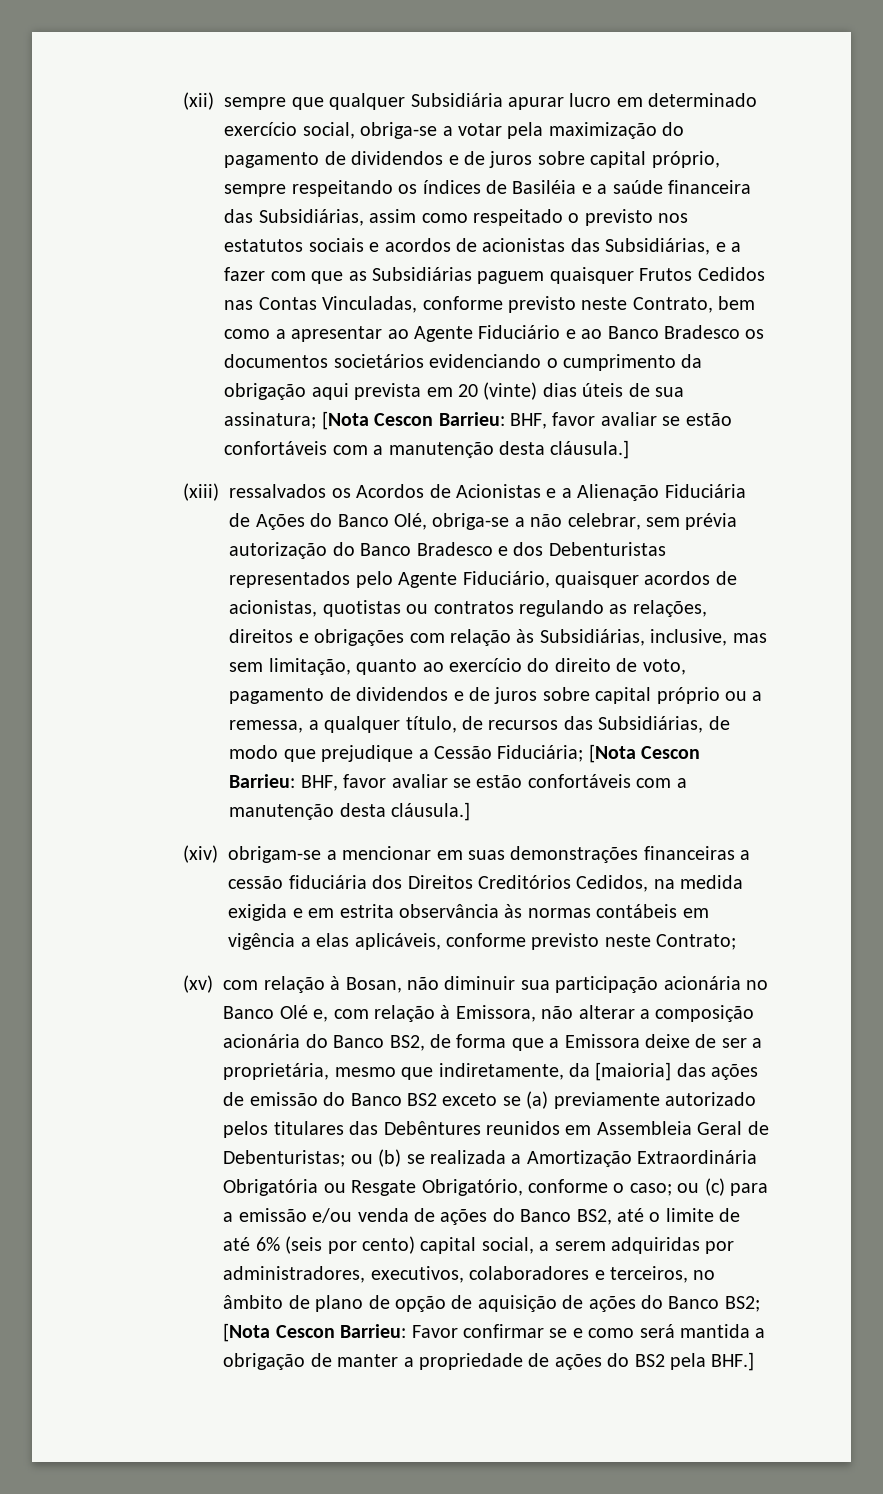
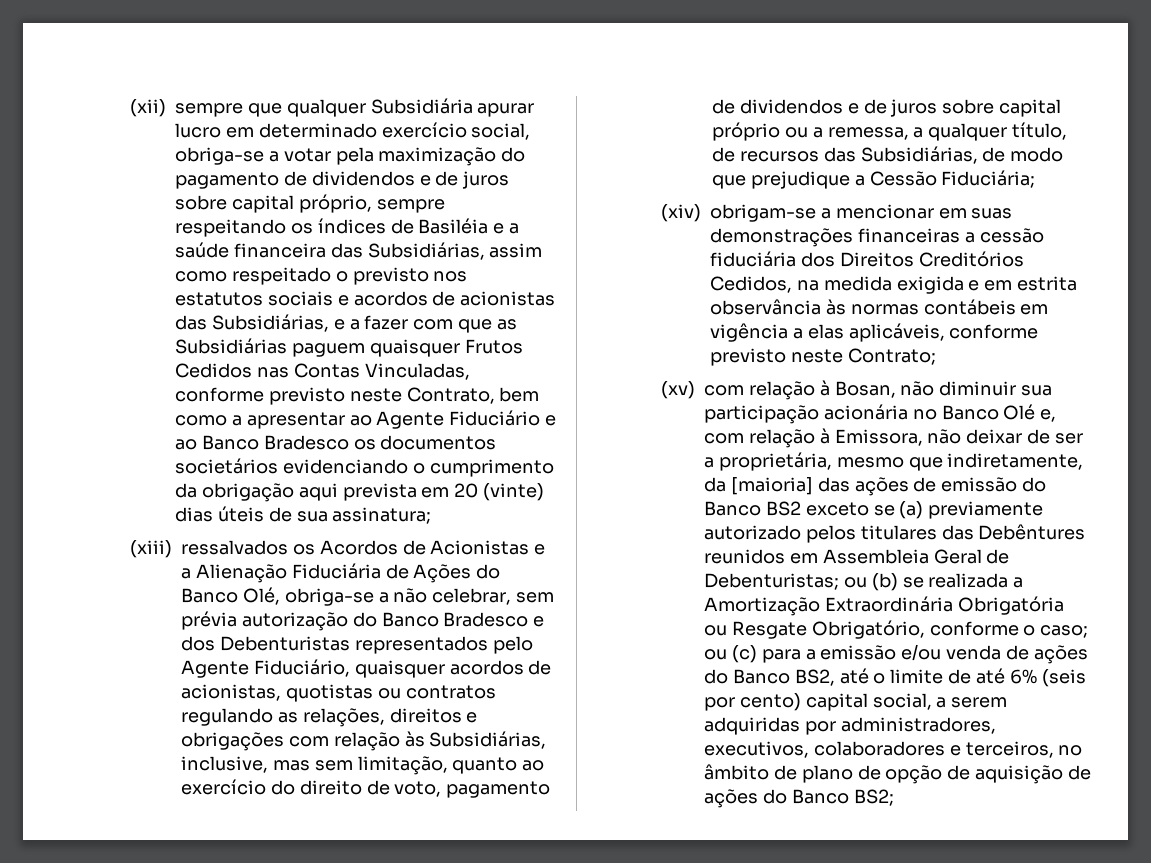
[321,411,732,430] [224,440,630,459] [Nota Cescon Barrieu: BHF, favor avaliar se estão confortáveis com a manutenção desta cláusula.] -> (432, 515) none
[588,744,701,763] [229,774,687,791] [229,802,471,821] [Nota Cescon Barrieu: BHF, favor avaliar se estão confortáveis com a manutenção desta cláusula.] -> (1036, 179) none
[578,1005,755,1022] [223,1034,690,1051] alterar a composição acionária do Banco BS2, de forma que a Emissora deixe -> [966,429,1023,444] deixar
[223,1323,766,1342] [223,1352,755,1371] [Nota Cescon Barrieu: Favor confirmar se e como será mantida a obrigação de manter a propriedade de ações do BS2 pela BHF.] -> (894, 797) none

